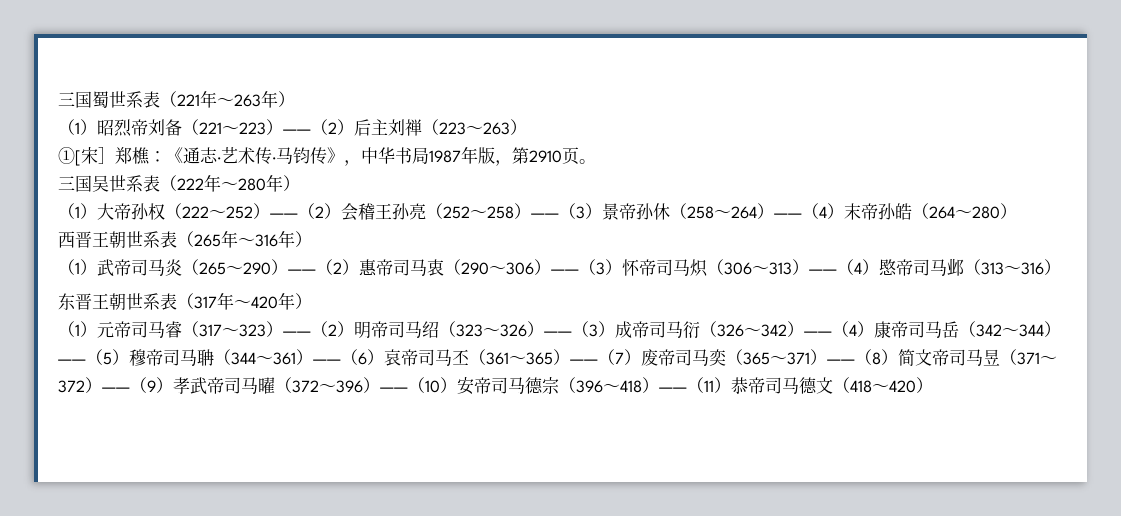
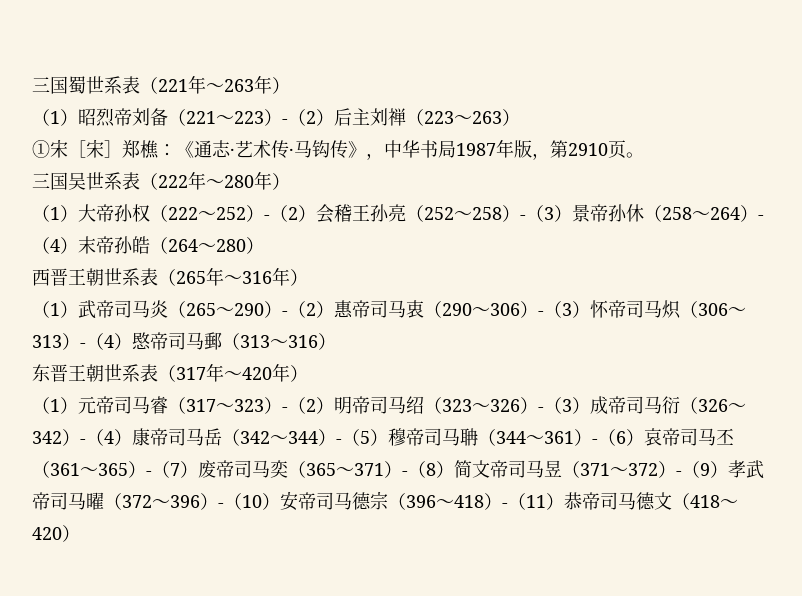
[283,129,311,134] —— -> [282,119,288,124] -
[58,147,81,166] ①[ -> [32,139,86,158] ①宋［
[293,147,310,164] 钧 -> [312,140,330,158] 钩
[270,213,298,218] —— -> [264,215,270,220] -
[531,213,559,218] —— -> [520,215,526,220] -
[774,213,802,218] —— -> [758,215,764,220] -
[288,269,316,274] —— -> [282,311,288,316] -
[551,269,579,274] —— -> [538,311,544,316] -
[809,269,837,274] —— -> [80,343,86,348] -
[947,258,964,276] 邺 -> [204,332,222,350] 郵
[283,331,311,336] —— -> [282,407,288,412] -
[544,331,572,336] —— -> [538,407,544,412] -
[804,331,832,336] —— -> [80,439,86,444] -
[58,359,86,364] —— -> [336,439,342,444] -
[313,359,341,364] —— -> [592,439,598,444] -
[570,359,598,364] —— -> [146,471,152,476] -
[827,359,855,364] —— -> [402,471,408,476] -
[102,387,130,392] —— -> [676,471,682,476] -
[380,387,408,392] —— -> [218,503,224,508] -
[659,387,687,392] —— -> [502,503,508,508] -

